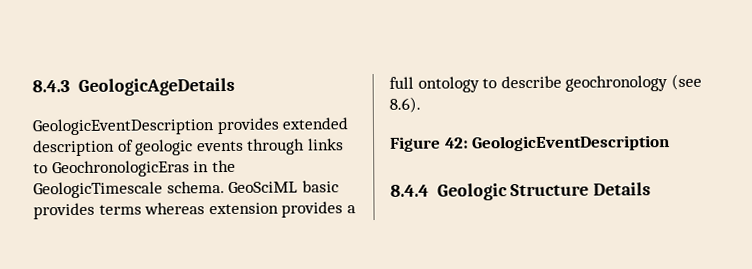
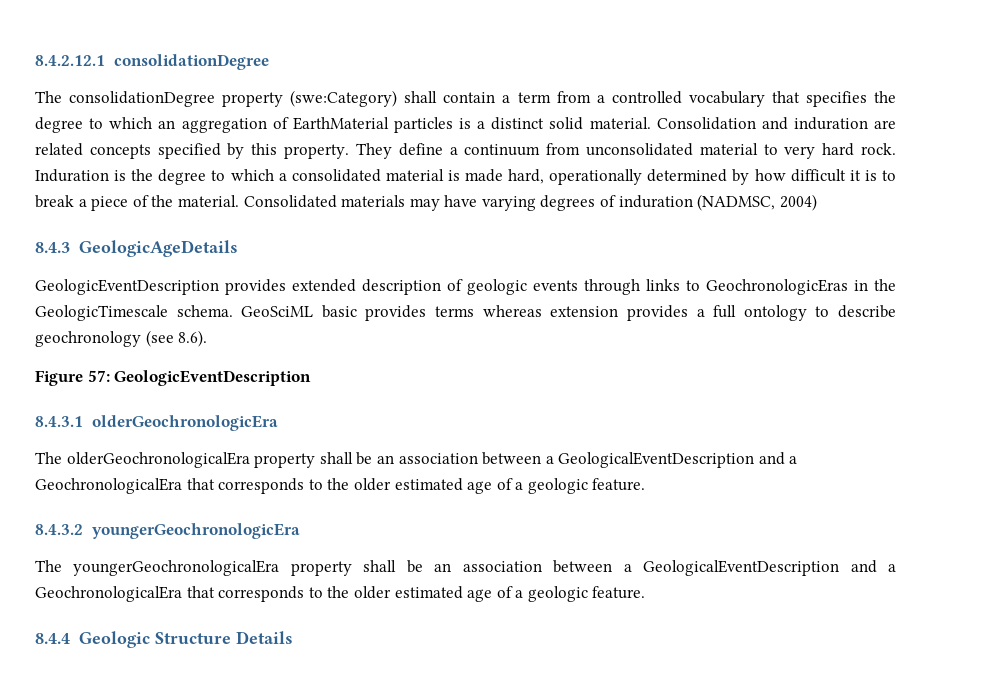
(32, 86) none -> [35,54,269,70] [35,90,896,107] [35,117,896,133] [35,143,896,159] [35,169,896,185] [35,194,817,211] 8.4.2.12.1 consolidationDegree // The consolidationDegree property (swe:Category) shall contain a term from a controlled vocabulary that specifies the degree to which an aggregation of EarthMaterial particles is a distinct solid material. Consolidation and induration are related concepts specified by this property. They define a continuum from unconsolidated material to very hard rock. Induration is the degree to which a consolidated material is made hard, operationally determined by how difficult it is to break a piece of the material. Consolidated materials may have varying degrees of induration (NADMSC, 2004) //
[444,135,671,152] 42: GeologicEventDescription -> [87,370,312,386] [35,415,278,431] [35,452,798,468] [35,478,646,494] [35,523,300,539] [35,560,897,576] [35,586,646,602] 57: GeologicEventDescription // 8.4.3.1 olderGeochronologicEra // The olderGeochronologicalEra property shall be an association between a GeologicalEventDescription and a GeochronologicalEra that corresponds to the older estimated age of a geologic feature. // 8.4.3.2 youngerGeochronologicEra // The youngerGeochronologicalEra property shall be an association between a GeologicalEventDescription and a GeochronologicalEra that corresponds to the older estimated age of a geologic feature.

